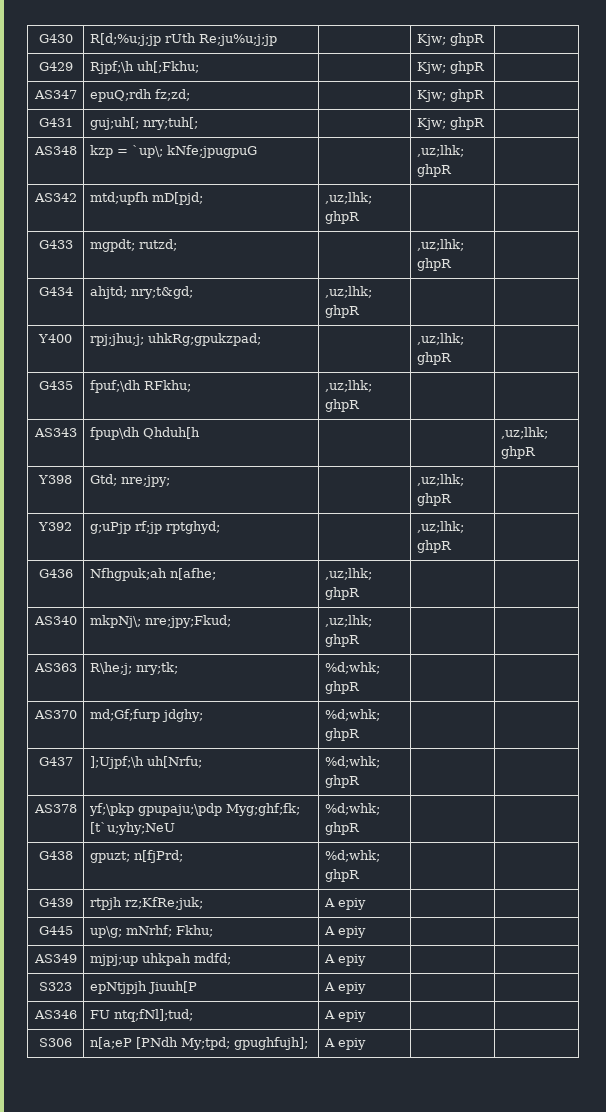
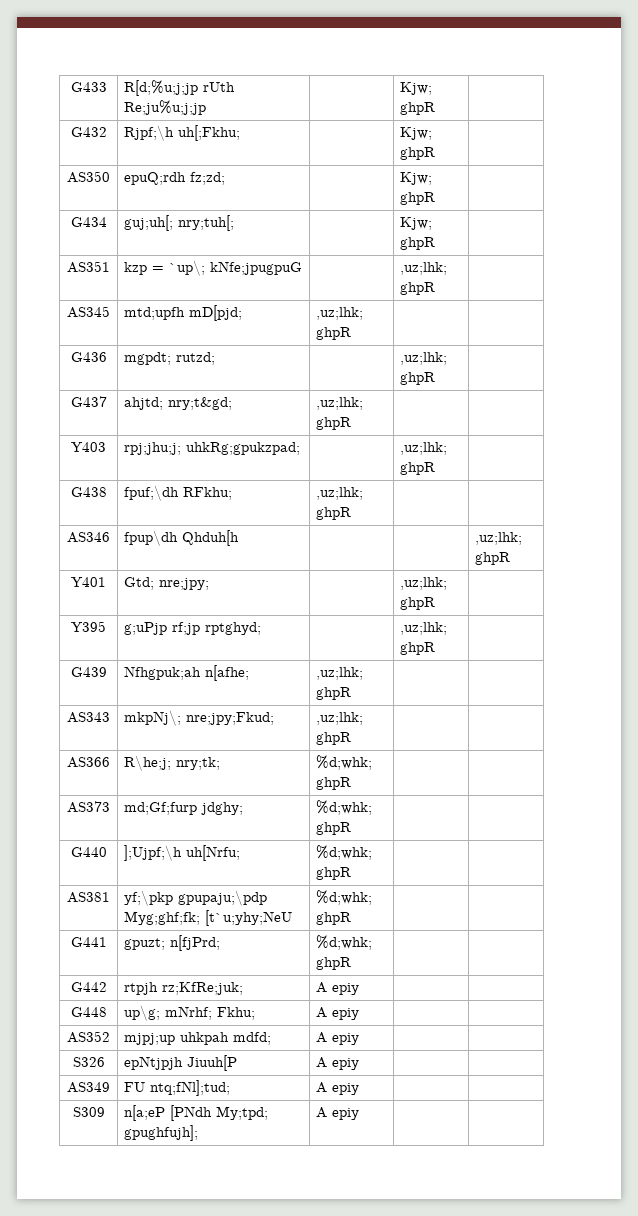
[38,34,73,43] G430 -> [70,82,107,92] G433
[38,62,73,71] G429 -> [70,127,107,137] G432
[33,90,77,99] AS347 -> [67,171,110,183] AS350
[38,118,73,127] G431 -> [70,217,107,227] G434
[33,146,77,155] AS348 -> [67,261,110,273] AS351
[33,193,77,202] AS342 -> [67,306,110,318] AS345
[38,240,73,249] G433 -> [70,352,107,362] G436
[38,287,73,296] G434 -> [70,396,107,407] G437
[38,334,72,343] Y400 -> [71,442,106,452] Y403
[38,381,73,390] G435 -> [70,487,107,497] G438
[33,428,77,437] AS343 -> [67,532,110,543] AS346
[38,475,72,484] Y398 -> [71,577,106,587] Y401
[38,522,72,531] Y392 -> [71,621,106,632] Y395
[38,569,73,578] G436 -> [70,667,107,677] G439
[33,616,77,625] AS340 -> [67,712,110,723] AS343
[33,663,77,672] AS363 -> [67,757,110,768] AS366
[33,710,77,719] AS370 -> [67,801,110,813] AS373
[38,757,73,766] G437 -> [70,847,107,857] G440
[33,804,77,813] AS378 -> [67,892,110,903] AS381
[38,851,73,860] G438 -> [70,937,107,947] G441
[38,898,73,907] G439 -> [70,982,107,992] G442
[38,926,73,935] G445 -> [70,1007,107,1017] G448
[33,954,77,963] AS349 -> [67,1031,110,1043] AS352
[39,982,72,991] S323 -> [72,1057,105,1067] S326
[33,1010,77,1019] AS346 -> [67,1082,110,1093] AS349
[39,1038,72,1047] S306 -> [72,1107,105,1117] S309

